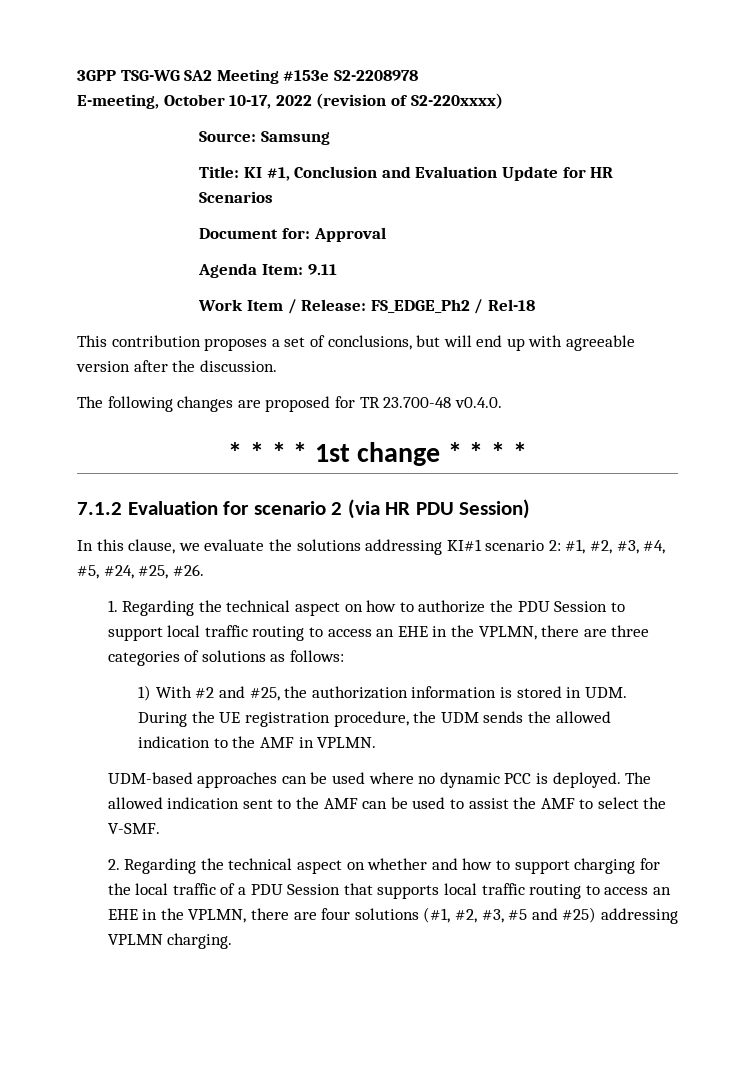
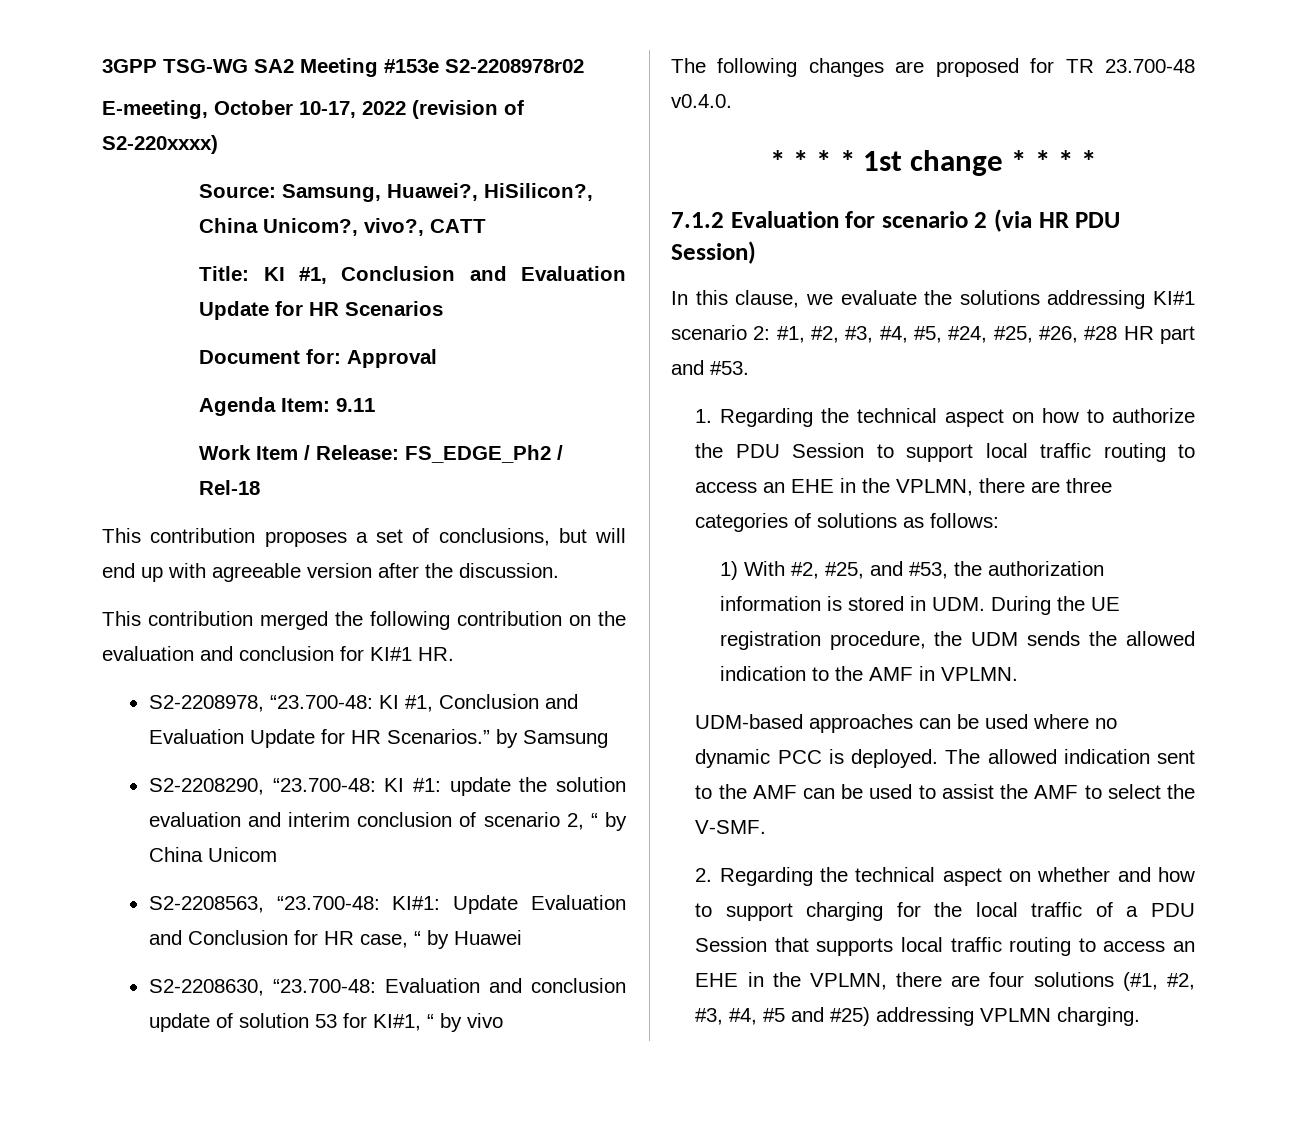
[333,70,418,81] S2-2208978 -> [445,59,584,73] S2-2208978r02
[260,131,330,145] Samsung -> [282,183,594,202] [199,218,487,236] Samsung, Huawei?, HiSilicon?, China Unicom?, vivo?, CATT
(277, 366) none -> [102,611,626,630] [102,646,454,661] [148,694,578,712] [148,729,608,748] [148,777,626,796] [148,812,627,831] [148,847,277,862] [148,895,626,914] [148,930,522,949] [148,978,626,996] [148,1013,503,1032] // This contribution merged the following contribution on the evaluation and conclusion for KI#1 HR. // S2-2208978, “23.700-48: KI #1, Conclusion and Evaluation Update for HR Scenarios.” by Samsung // S2-2208290, “23.700-48: KI #1: update the solution evaluation and interim conclusion of scenario 2, “ by China Unicom // S2-2208563, “23.700-48: KI#1: Update Evaluation and Conclusion for HR case, “ by Huawei // S2-2208630, “23.700-48: Evaluation and conclusion update of solution 53 for KI#1, “ by vivo
[172,564,204,576] #26. -> [1039,326,1195,344] [671,360,749,375] #26, #28 HR part and #53.
[195,686,280,701] #2 and #25, -> [790,561,948,579] #2, #25, and #53,
(504, 916) none -> [729,1008,758,1025] #4,

